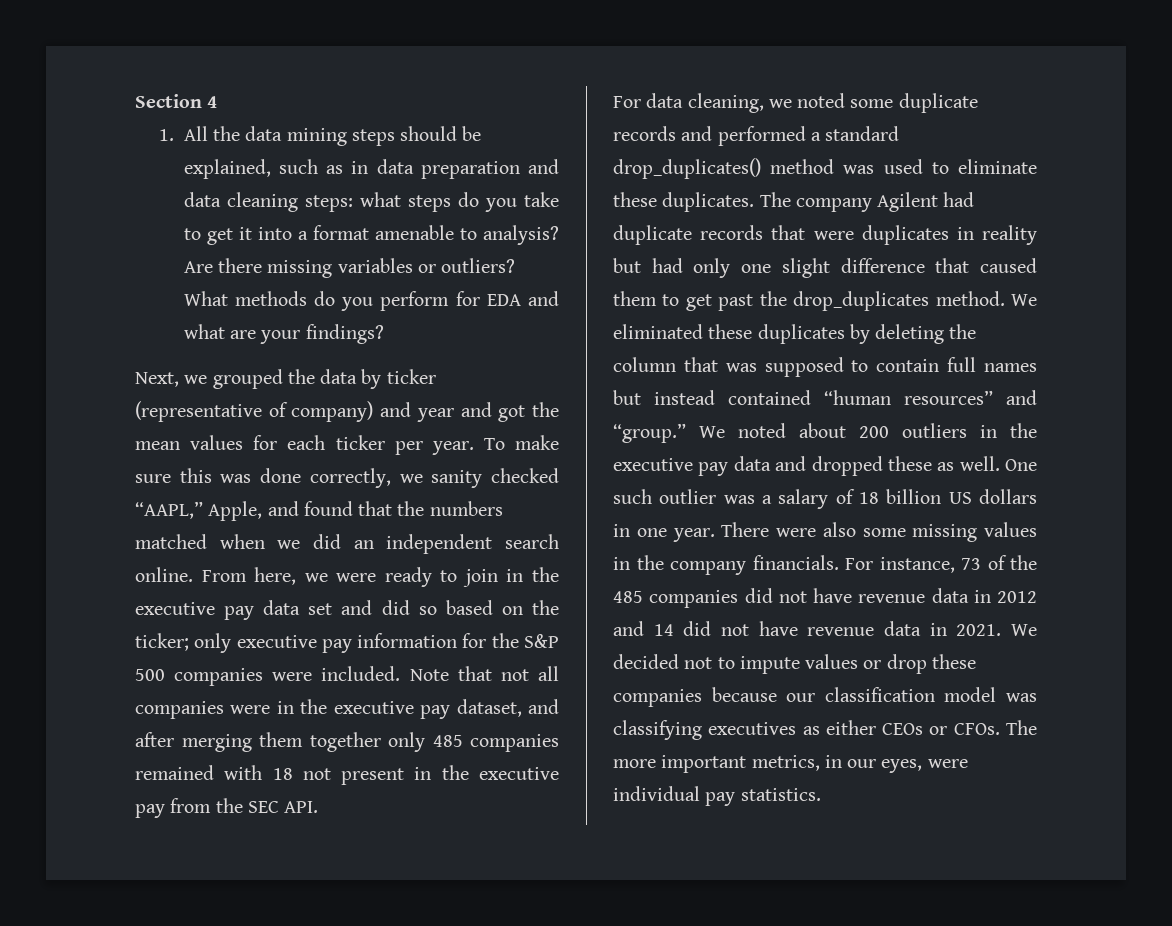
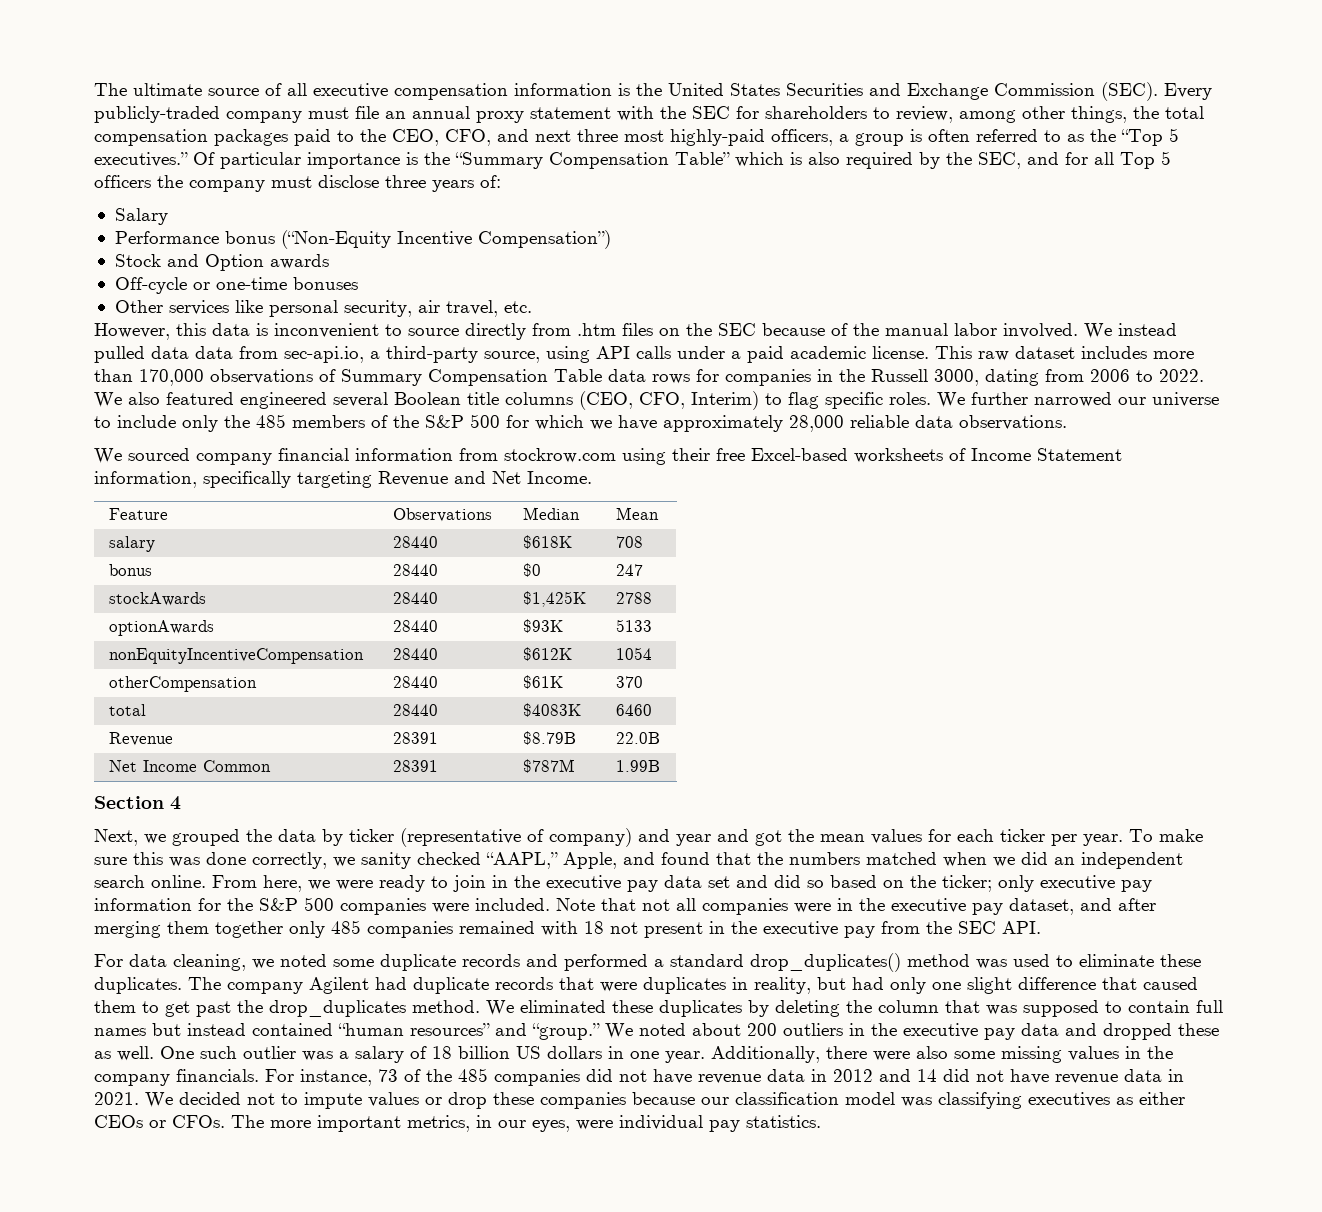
[135,94,218,108] [158,126,482,146] [183,159,559,179] [183,192,559,212] [183,225,559,245] [183,258,516,278] [183,291,559,311] [183,324,384,344] Section 4 // 1. All the data mining steps should be explained, such as in data preparation and data cleaning steps: what steps do you take to get it into a format amenable to analysis? Are there missing variables or outliers? What methods do you perform for EDA and what are your findings? -> [94,82,1212,101] [94,106,1204,123] [94,128,1179,146] [94,151,1171,169] [94,175,501,192] [114,208,168,225] [114,230,611,249] [114,254,329,271] [114,277,358,294] [114,300,532,317] [94,323,1177,340] [94,346,1194,363] [94,369,1204,386] [94,391,1219,410] [94,414,1067,432] [94,448,1122,465] [94,471,592,488] [108,508,168,520] [392,508,492,522] [522,507,580,520] [615,507,659,520] [108,536,155,552] [392,536,438,548] [522,535,572,549] [615,536,643,548] [108,564,152,576] [392,564,438,576] [522,563,541,577] [615,564,643,576] [108,592,206,606] [392,592,438,604] [522,591,586,607] [615,592,652,604] [108,620,214,636] [392,620,438,632] [522,619,563,633] [615,619,652,632] [108,648,364,664] [392,648,438,660] [522,647,572,661] [615,647,652,660] [108,676,257,692] [392,676,438,688] [522,675,563,689] [615,676,643,688] [108,704,146,716] [392,704,438,716] [522,703,581,717] [615,704,652,716] [108,732,173,746] [392,732,438,744] [522,731,576,745] [615,732,660,744] [108,760,271,772] [392,760,438,772] [522,759,575,773] [615,760,660,772] [94,796,181,810] The ultimate source of all executive compensation information is the United States Securities and Exchange Commission (SEC). Every publicly-traded company must file an annual proxy statement with the SEC for shareholders to review, among other things, the total compensation packages paid to the CEO, CFO, and next three most highly-paid officers, a group is often referred to as the “Top 5 executives.” Of particular importance is the “Summary Compensation Table” which is also required by the SEC, and for all Top 5 officers the company must disclose three years of: // Salary // Performance bonus (“Non-Equity Incentive Compensation”) // Stock and Option awards // Off-cycle or one-time bonuses // Other services like personal security, air travel, etc. // However, this data is inconvenient to source directly from .htm files on the SEC because of the manual labor involved. We instead pulled data data from sec-api.io, a third-party source, using API calls under a paid academic license. This raw dataset includes more than 170,000 observations of Summary Compensation Table data rows for companies in the Russell 3000, dating from 2006 to 2022. We also featured engineered several Boolean title columns (CEO, CFO, Interim) to flag specific roles. We further narrowed our universe to include only the 485 members of the S&P 500 for which we have approximately 28,000 reliable data observations. // We sourced company financial information from stockrow.com using their free Excel-based worksheets of Income Statement information, specifically targeting Revenue and Net Income. // Feature | Observations | Median | Mean // salary | 28440 | $618K | 708 // bonus | 28440 | $0 | 247 // stockAwards | 28440 | $1,425K | 2788 // optionAwards | 28440 | $93K | 5133 // nonEquityIncentiveCompensation | 28440 | $612K | 1054 // otherCompensation | 28440 | $61K | 370 // total | 28440 | $4083K | 6460 // Revenue | 28391 | $8.79B | 22.0B // Net Income Common | 28391 | $787M | 1.99B // Section 4
[982,225,1037,245] reality -> [754,977,811,994] reality,
[721,522,770,537] There -> [711,1046,867,1063] Additionally, there

